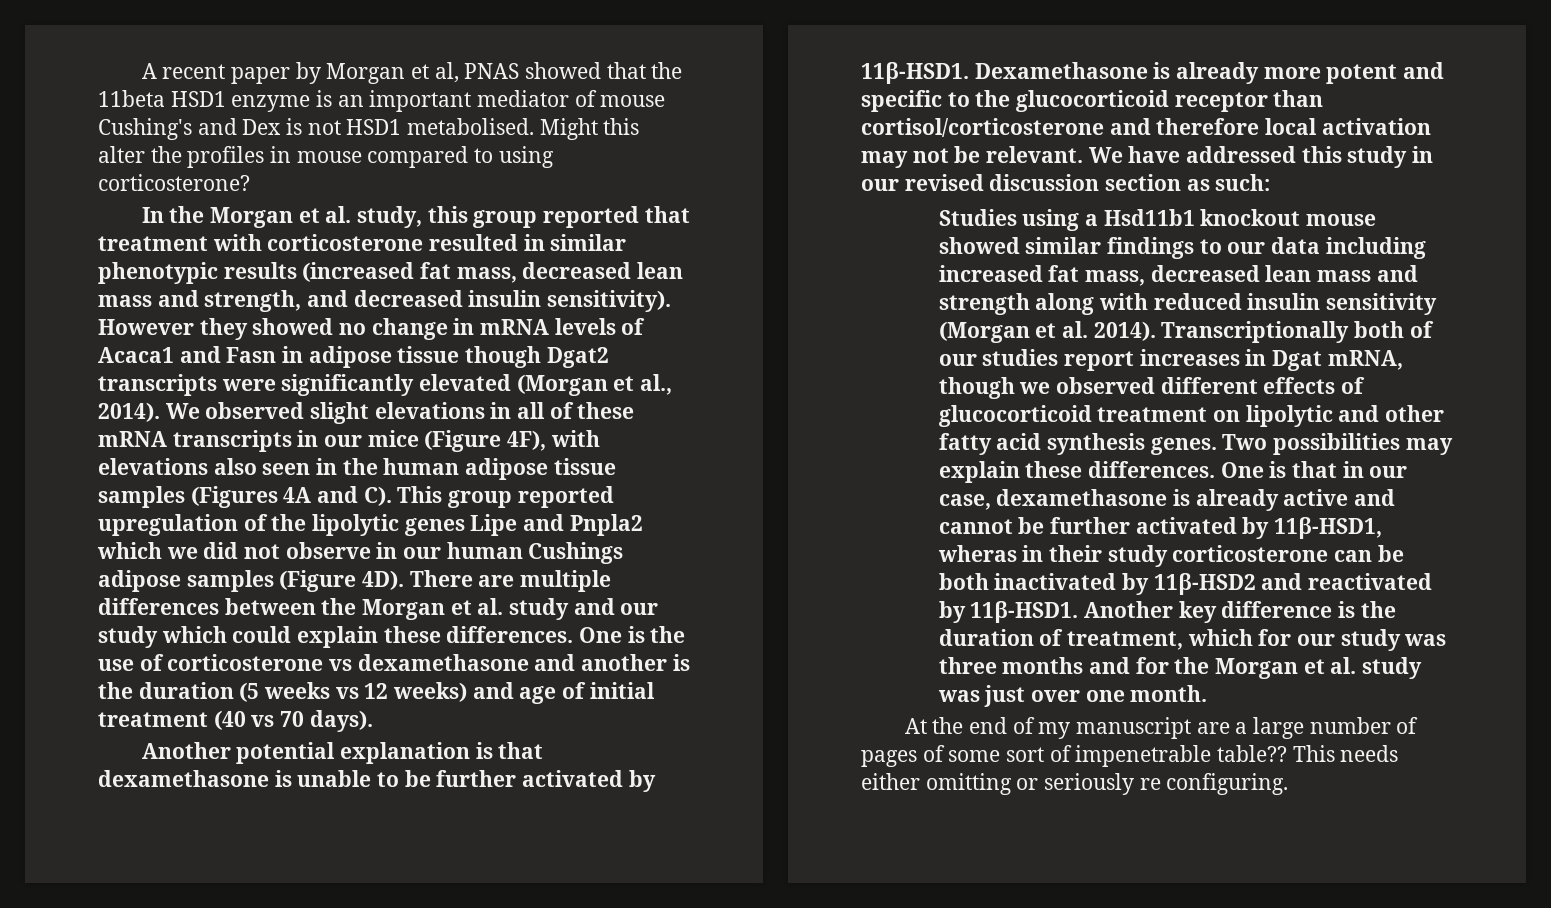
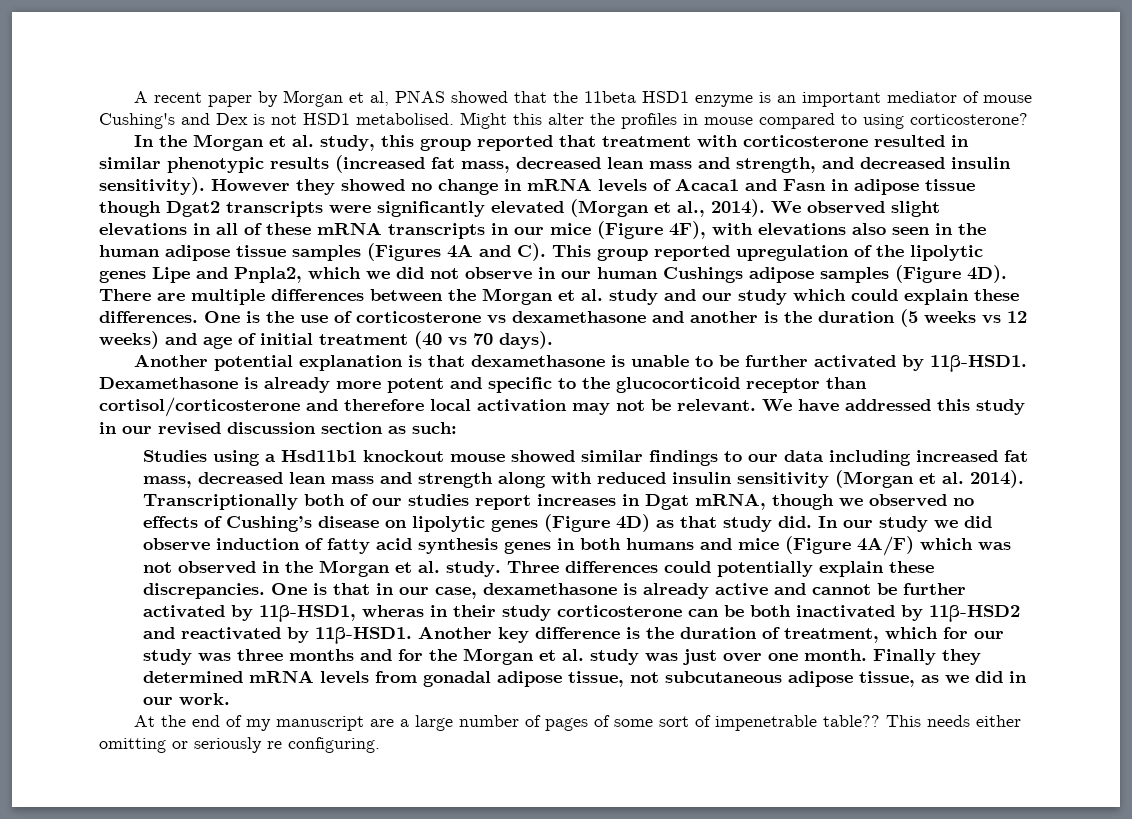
[569,514,643,536] Pnpla2 -> [234,267,302,283] Pnpla2,
[1160,377,1258,394] different -> [953,498,975,506] no
[938,405,1444,427] [938,433,1453,455] [938,461,1215,483] glucocorticoid treatment on lipolytic and other fatty acid synthesis genes. Two possibilities may explain these differences. -> [226,514,993,532] [143,536,1012,556] [143,560,935,577] [143,583,266,599] Cushing’s disease on lipolytic genes (Figure 4D) as that study did. In our study we did observe induction of fatty acid synthesis genes in both humans and mice (Figure 4A/F) which was not observed in the Morgan et al. study. Three differences could potentially explain these discrepancies.
(1208, 693) none -> [873,649,982,665] [143,670,1028,687] [143,693,231,705] Finally they determined mRNA levels from gonadal adipose tissue, not subcutaneous adipose tissue, as we did in our work.

